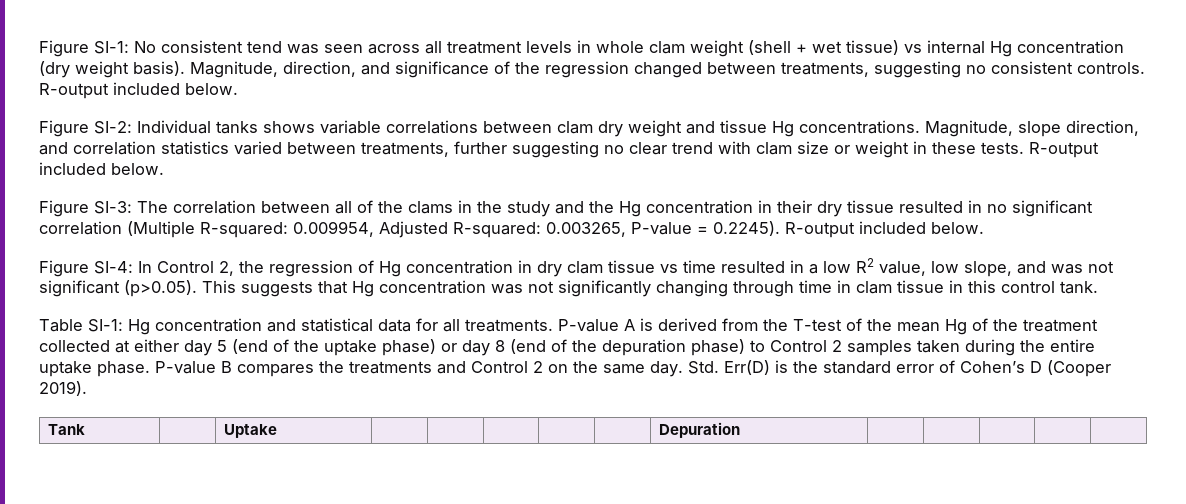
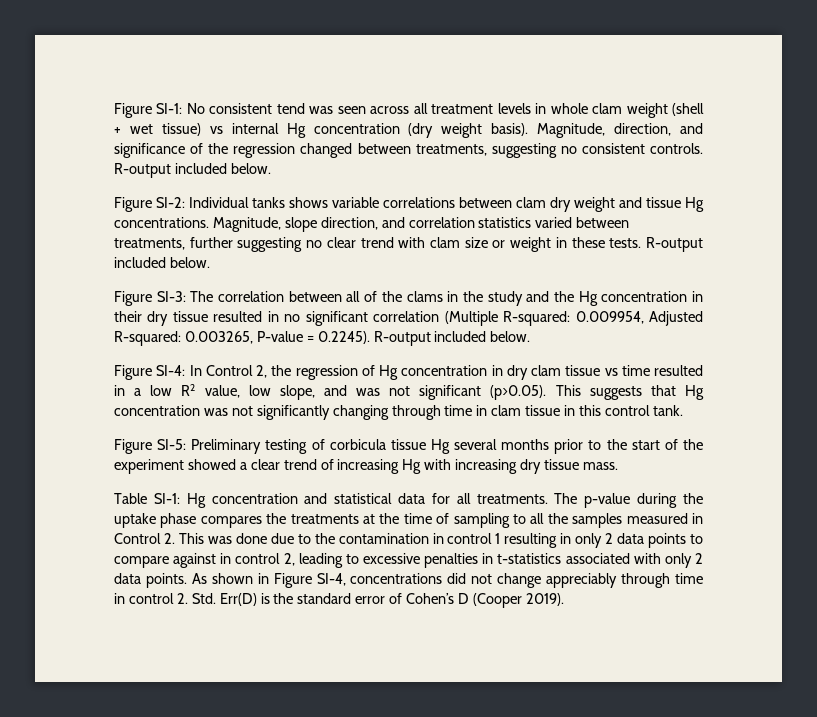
(1098, 287) none -> [114,439,703,454] [114,459,618,474] // Figure SI-5: Preliminary testing of corbicula tissue Hg several months prior to the start of the experiment showed a clear trend of increasing Hg with increasing dry tissue mass.
[558,318,1098,335] [39,339,1095,356] [39,361,683,377] P-value A is derived from the T-test of the mean Hg of the treatment collected at either day 5 (end of the uptake phase) or day 8 (end of the depuration phase) to Control 2 samples taken during the entire uptake phase. P-value B compares the treatments and Control 2 on the same day. -> [554,493,703,508] [114,513,703,528] [114,533,704,548] [114,553,703,568] [114,573,703,588] [114,593,188,604] The p-value during the uptake phase compares the treatments at the time of sampling to all the samples measured in Control 2. This was done due to the contamination in control 1 resulting in only 2 data points to compare against in control 2, leading to excessive penalties in t-statistics associated with only 2 data points. As shown in Figure SI-4, concentrations did not change appreciably through time in control 2.
[47,424,85,435] [223,424,277,438] [658,422,740,438] // Tank | | Uptake | | | | | | Depuration | | | | | -> (564, 599) none

